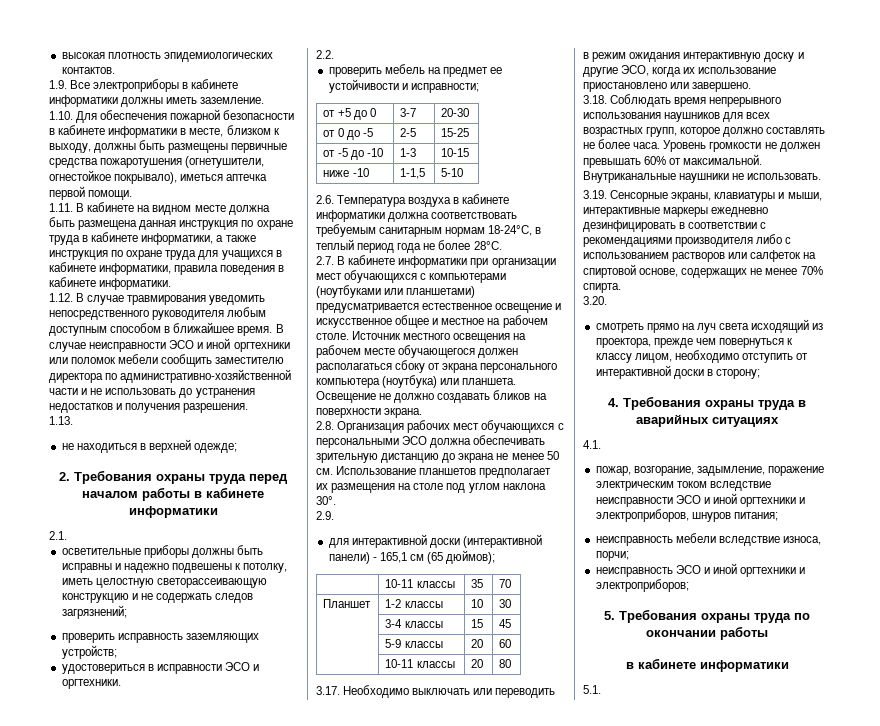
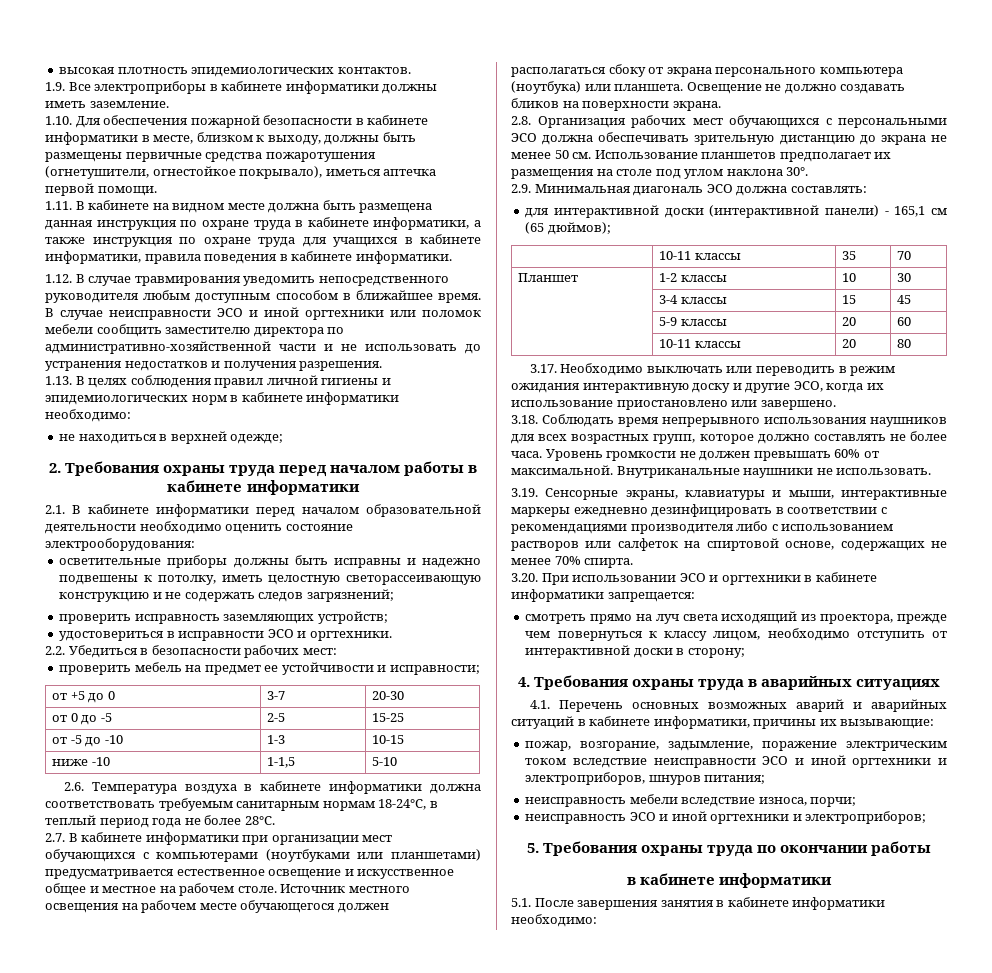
(73, 420) none -> [75,375,391,388] [45,392,400,405] [45,409,131,422] В целях соблюдения правил личной гигиены и эпидемиологических норм в кабинете информатики необходимо:
(67, 535) none -> [72,504,481,517] [45,521,353,534] [45,538,195,551] В кабинете информатики перед началом образовательной деятельности необходимо оценить состояние электрооборудования:
(334, 54) none -> [68,645,337,658] Убедиться в безопасности рабочих мест:
(334, 515) none -> [534,184,867,196] Минимальная диагональ ЭСО должна составлять:
(607, 300) none -> [541,572,877,585] [511,589,695,602] При использовании ЭСО и оргтехники в кабинете информатики запрещается:
(601, 444) none -> [558,699,947,712] [511,716,935,729] Перечень основных возможных аварий и аварийных ситуаций в кабинете информатики, причины их вызывающие:
(601, 689) none -> [534,897,886,910] [511,914,597,927] После завершения занятия в кабинете информатики необходимо:

